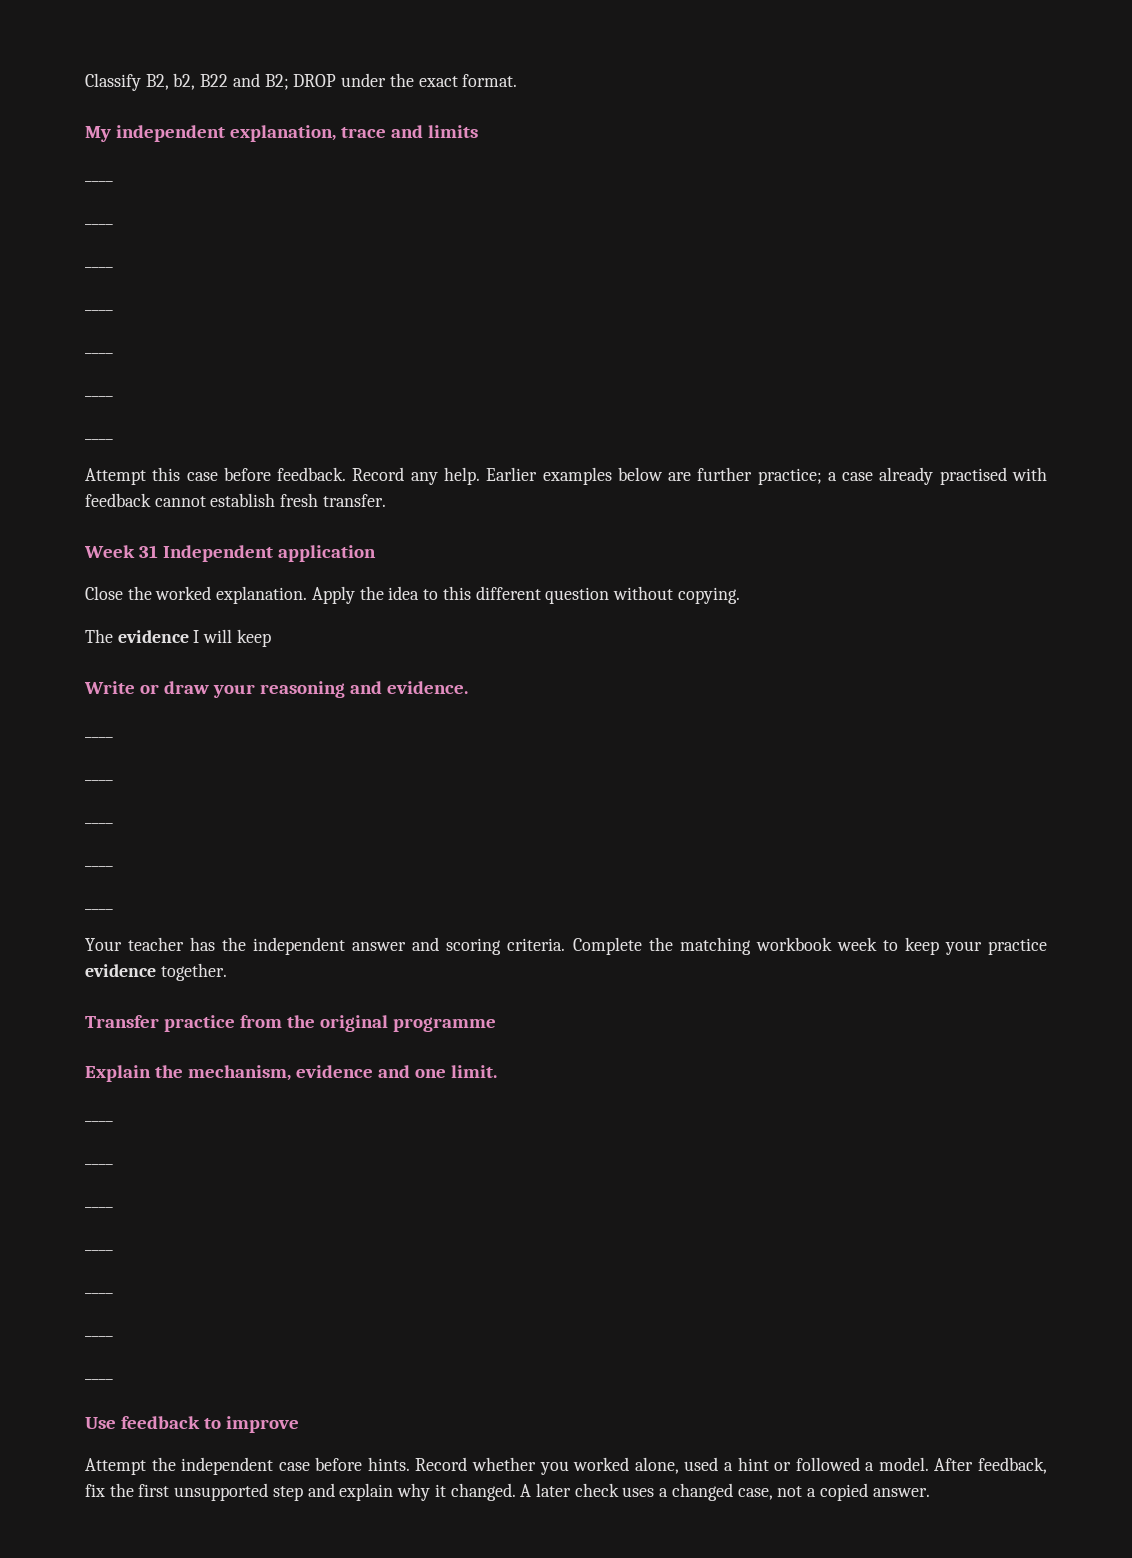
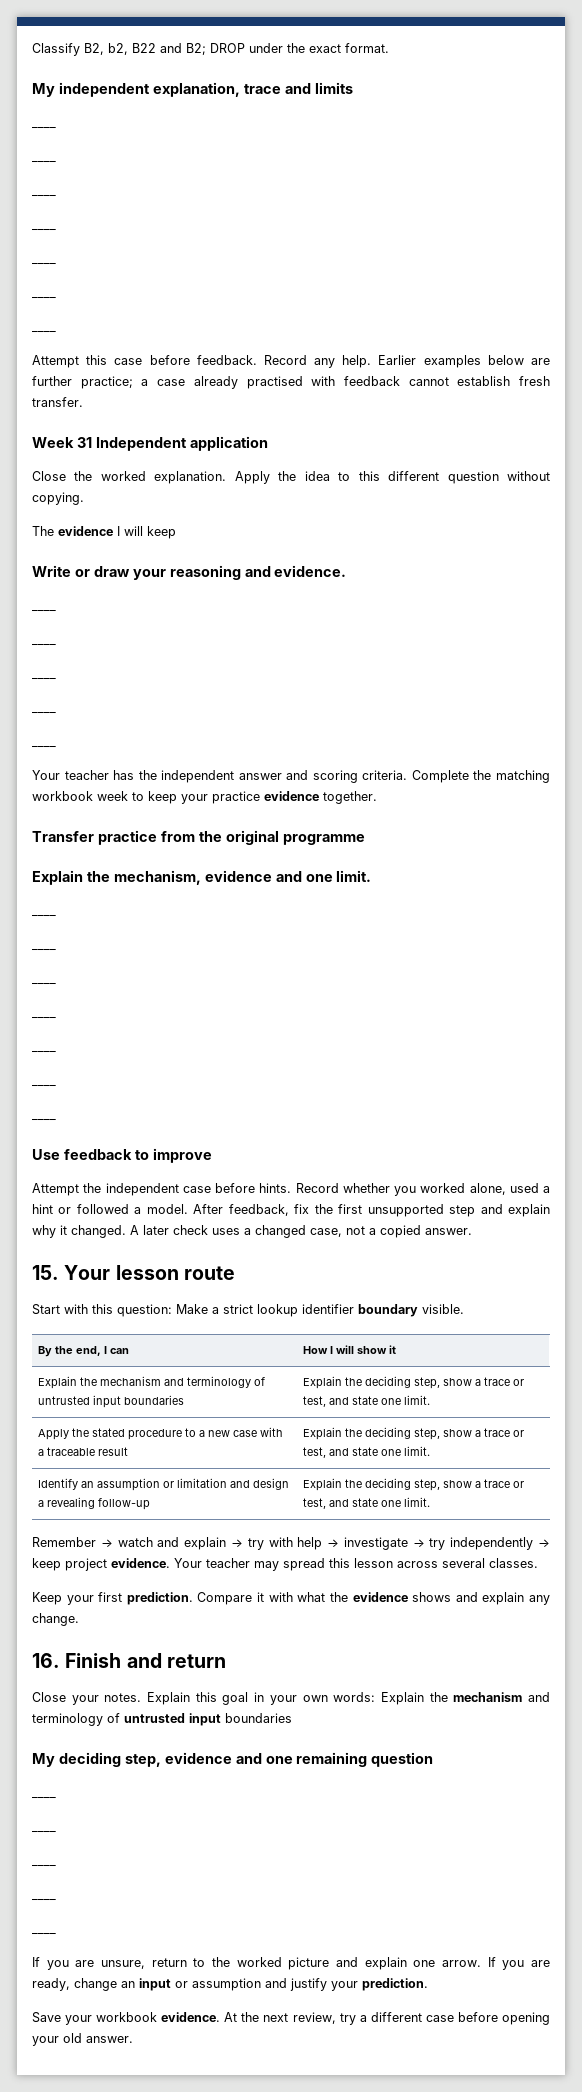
(930, 1492) none -> [32,1265,235,1280] [32,1304,464,1317] [38,1346,130,1357] [303,1345,397,1354] [38,1376,266,1389] [38,1395,185,1408] [303,1376,525,1389] [303,1395,431,1407] [38,1427,284,1440] [38,1447,129,1456] [303,1427,525,1440] [303,1446,431,1458] [38,1478,290,1491] [38,1497,151,1510] [303,1478,525,1491] [303,1497,431,1509] [32,1537,550,1550] [32,1558,538,1571] [32,1592,551,1605] [32,1613,79,1626] [32,1653,226,1668] [32,1692,550,1705] [32,1713,292,1726] [32,1752,434,1767] [32,1797,56,1799] [32,1831,56,1833] [32,1865,56,1867] [32,1899,56,1901] [32,1933,56,1935] [32,1957,551,1970] [32,1978,428,1991] [32,2012,551,2025] [32,2033,133,2046] // 15. Your lesson route // Start with this question: Make a strict lookup identifier boundary visible. // By the end, I can | How I will show it // Explain the mechanism and terminology of untrusted input boundaries | Explain the deciding step, show a trace or test, and state one limit. // Apply the stated procedure to a new case with a traceable result | Explain the deciding step, show a trace or test, and state one limit. // Identify an assumption or limitation and design a revealing follow-up | Explain the deciding step, show a trace or test, and state one limit. // Remember → watch and explain → try with help → investigate → try independently → keep project evidence. Your teacher may spread this lesson across several classes. // Keep your first prediction. Compare it with what the evidence shows and explain any change. // 16. Finish and return // Close your notes. Explain this goal in your own words: Explain the mechanism and terminology of untrusted input boundaries // My deciding step, evidence and one remaining question // ____ // ____ // ____ // ____ // ____ // If you are unsure, return to the worked picture and explain one arrow. If you are ready, change an input or assumption and justify your prediction. // Save your workbook evidence. At the next review, try a different case before opening your old answer.

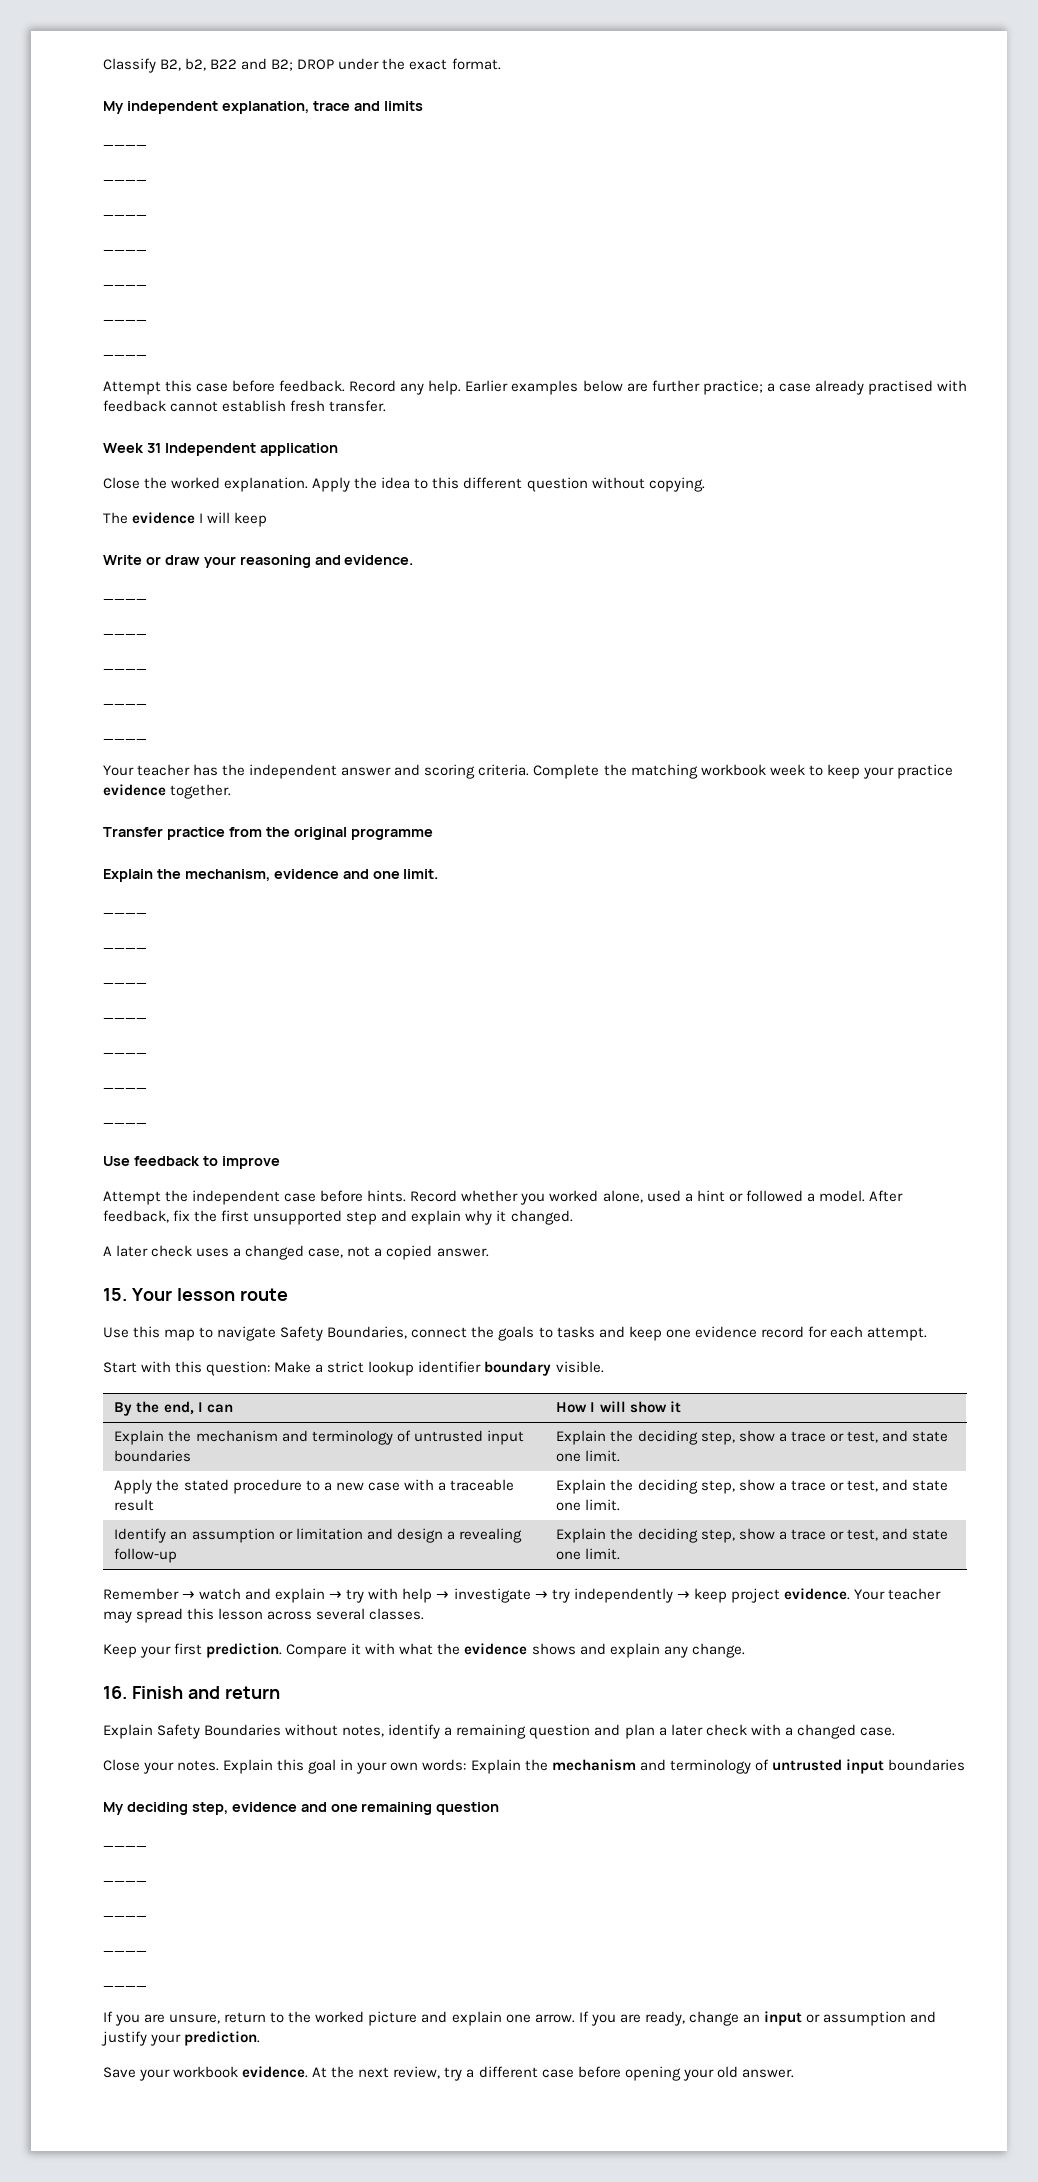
(126, 1231) none -> (573, 1217) //
(235, 1273) none -> [103,1326,927,1341] // Use this map to navigate Safety Boundaries, connect the goals to tasks and keep one evidence record for each attempt.
(226, 1661) none -> [103,1724,895,1739] // Explain Safety Boundaries without notes, identify a remaining question and plan a later check with a changed case.

